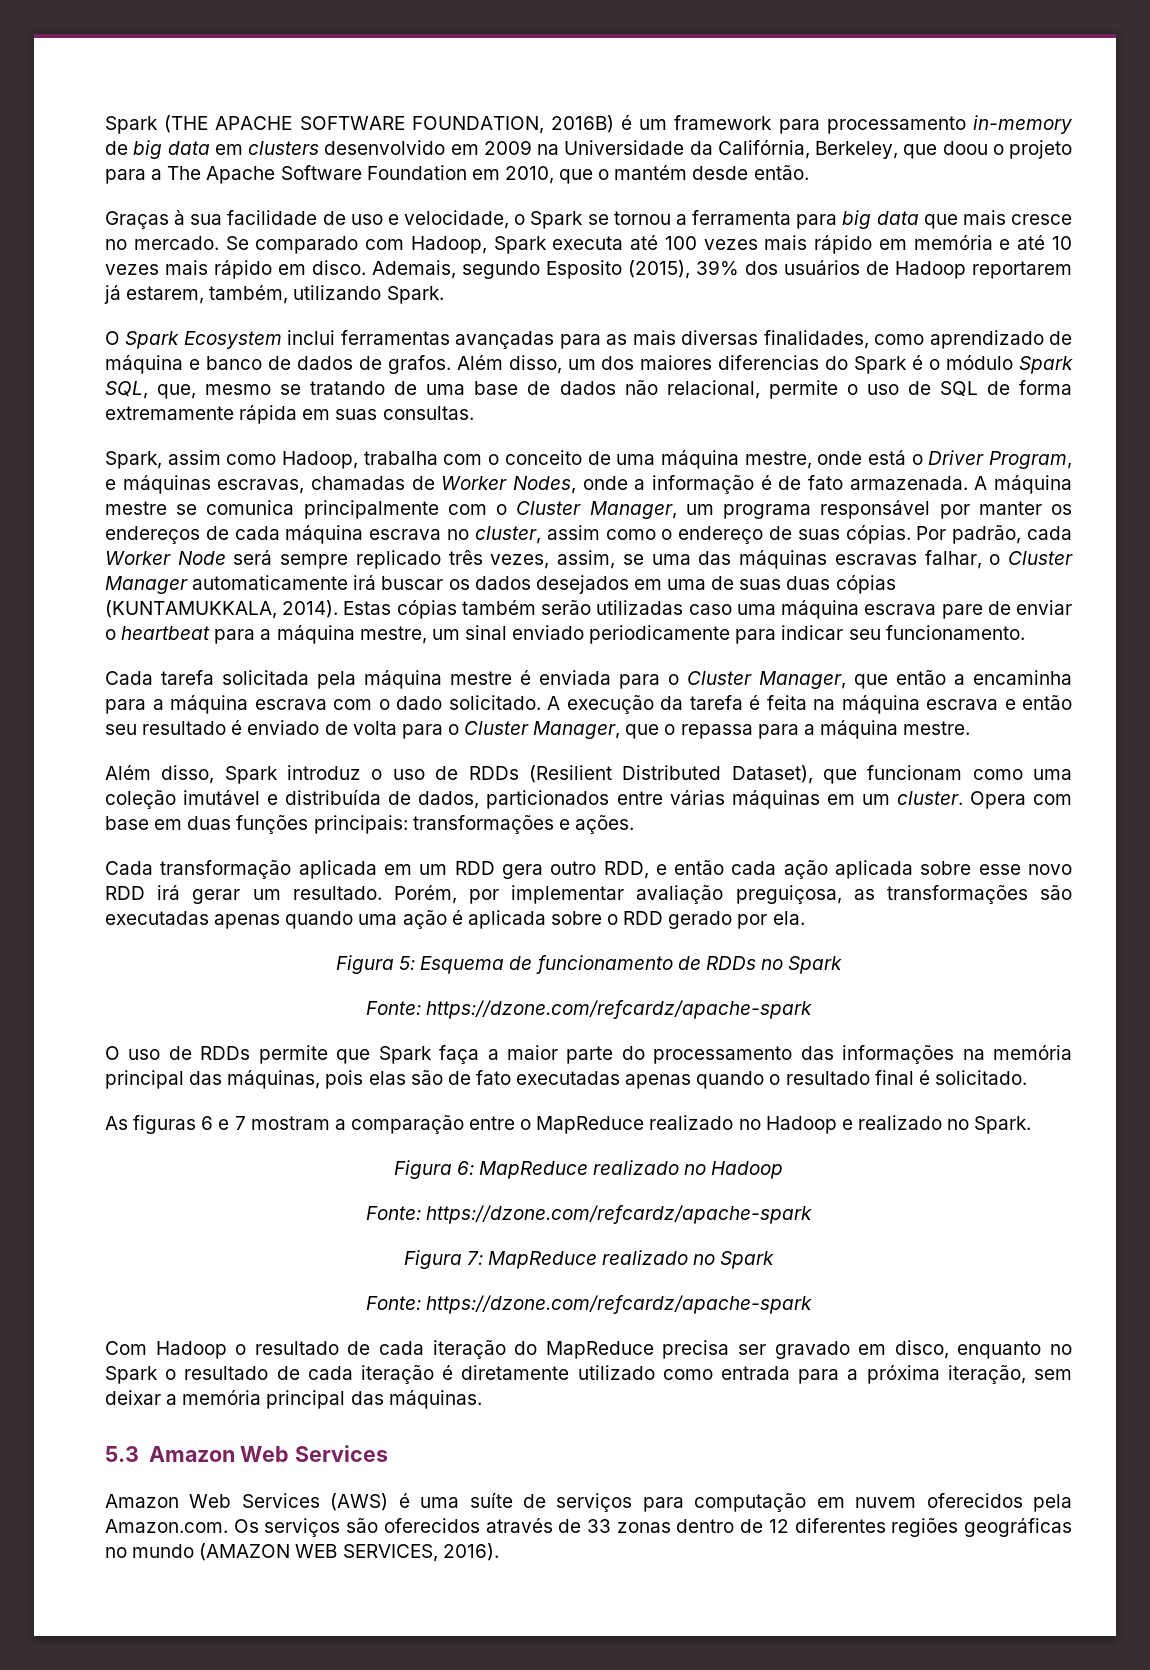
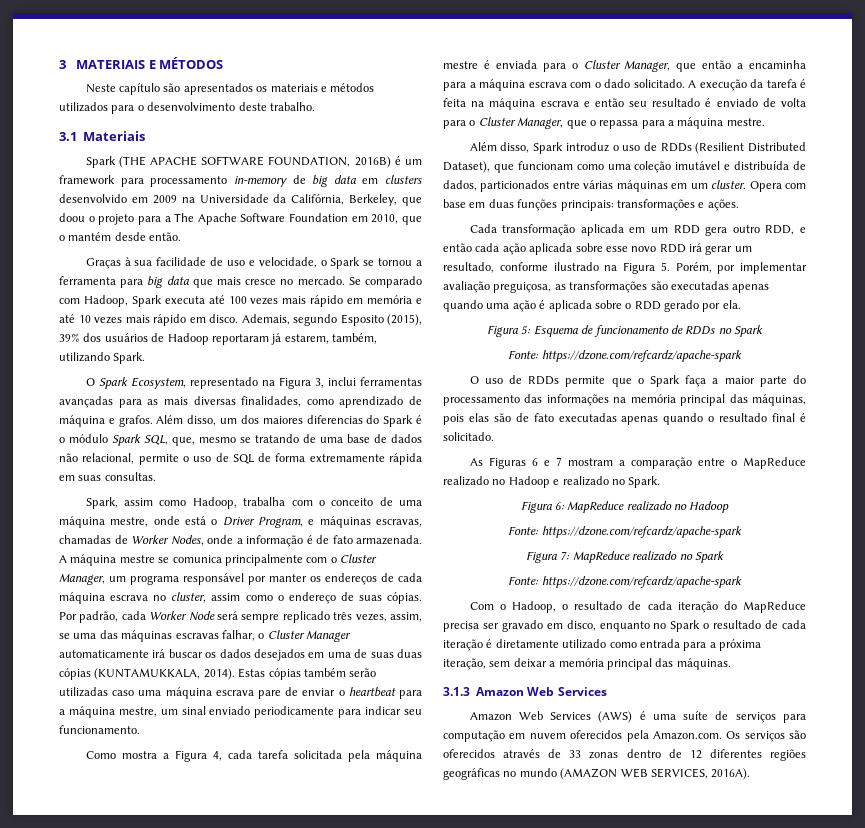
(105, 125) none -> [59,57,224,69] [85,83,375,95] [59,102,315,114] [59,131,146,141] 3 MATERIAIS E MÉTODOS // Neste capítulo são apresentados os materiais e métodos utilizados para o desenvolvimento deste trabalho. // 3.1 Materiais //
[972,261,1072,279] reportarem -> [211,334,269,345] reportaram
[183,331,282,349] Ecosystem -> [130,377,324,389] Ecosystem, representado na Figura 3,
[205,356,382,370] banco de dados de -> (115, 421) none
[105,671,153,685] Cada -> [85,750,252,762] Como mostra a Figura 4, cada
[292,886,382,900] resultado. -> [443,262,670,274] resultado, conforme ilustrado na Figura 5.
(371, 1056) none -> [637,378,644,384] o
[133,1115,197,1134] figuras -> [488,457,526,469] Figuras
[155,1341,227,1359] Hadoop -> [499,601,556,613] o Hadoop,
[105,1446,139,1462] 5.3 -> [443,687,470,696] 3.1.3
[442,1543,499,1561] 2016). -> [711,768,751,780] 2016A).

